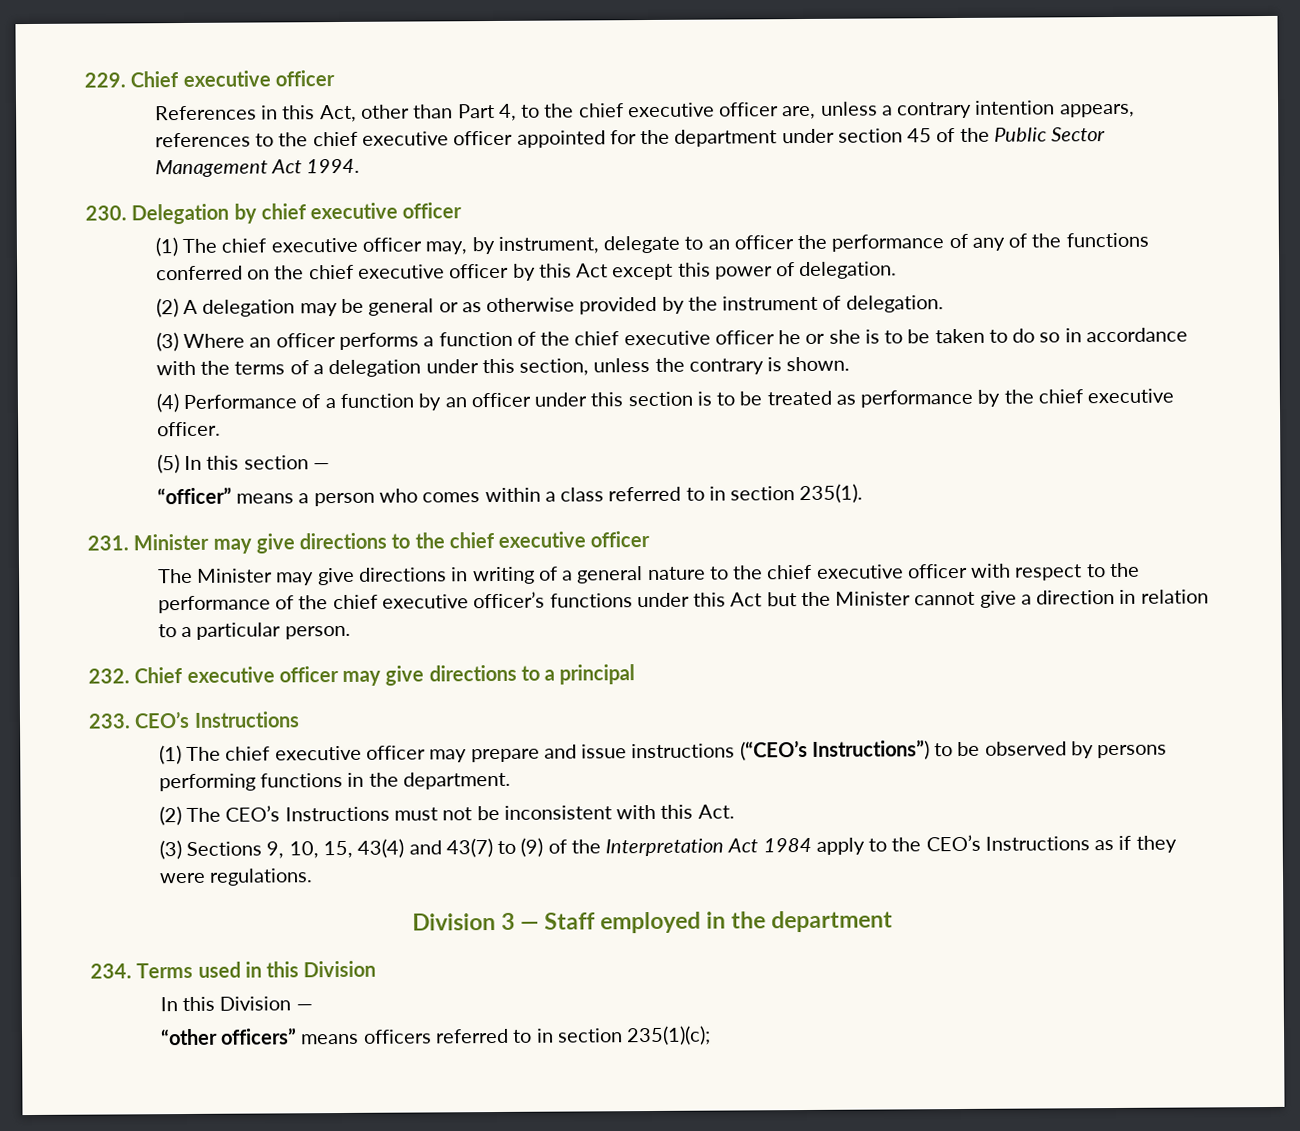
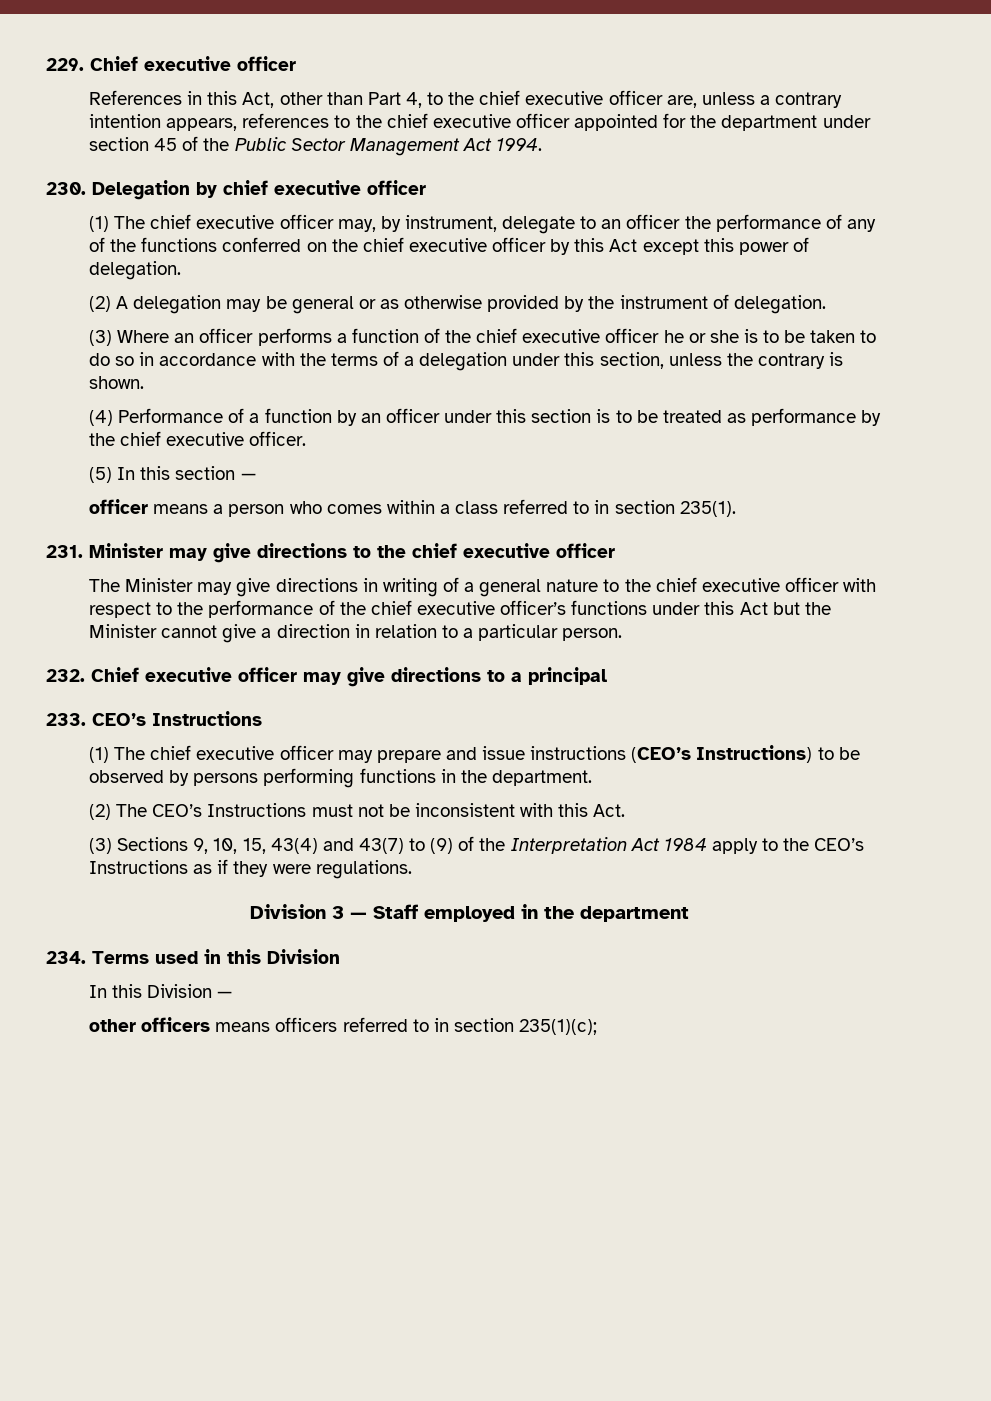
[156,486,232,505] “officer” -> [88,499,148,514] officer
[739,739,930,761] (“CEO’s Instructions”) -> [631,745,813,763] (CEO’s Instructions)
[159,1027,298,1046] “other officers” -> [88,1017,211,1032] other officers

